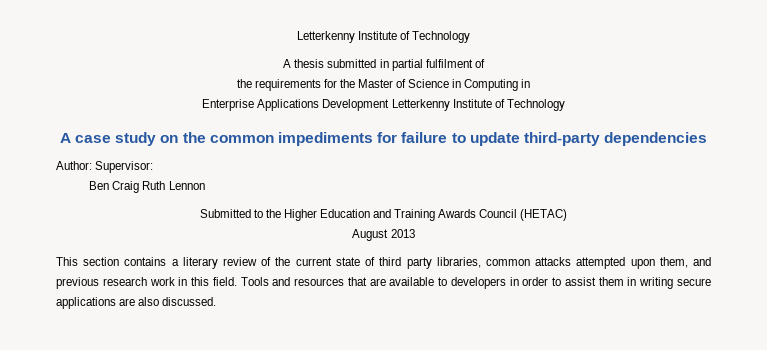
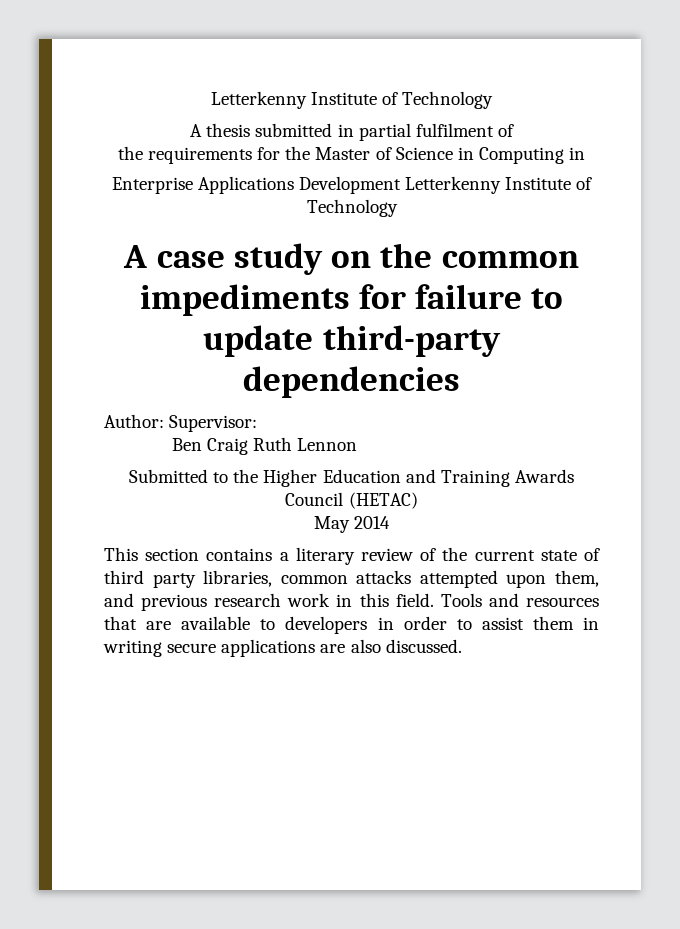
[352,229,415,241] August 2013 -> [313,516,391,533] May 2014

